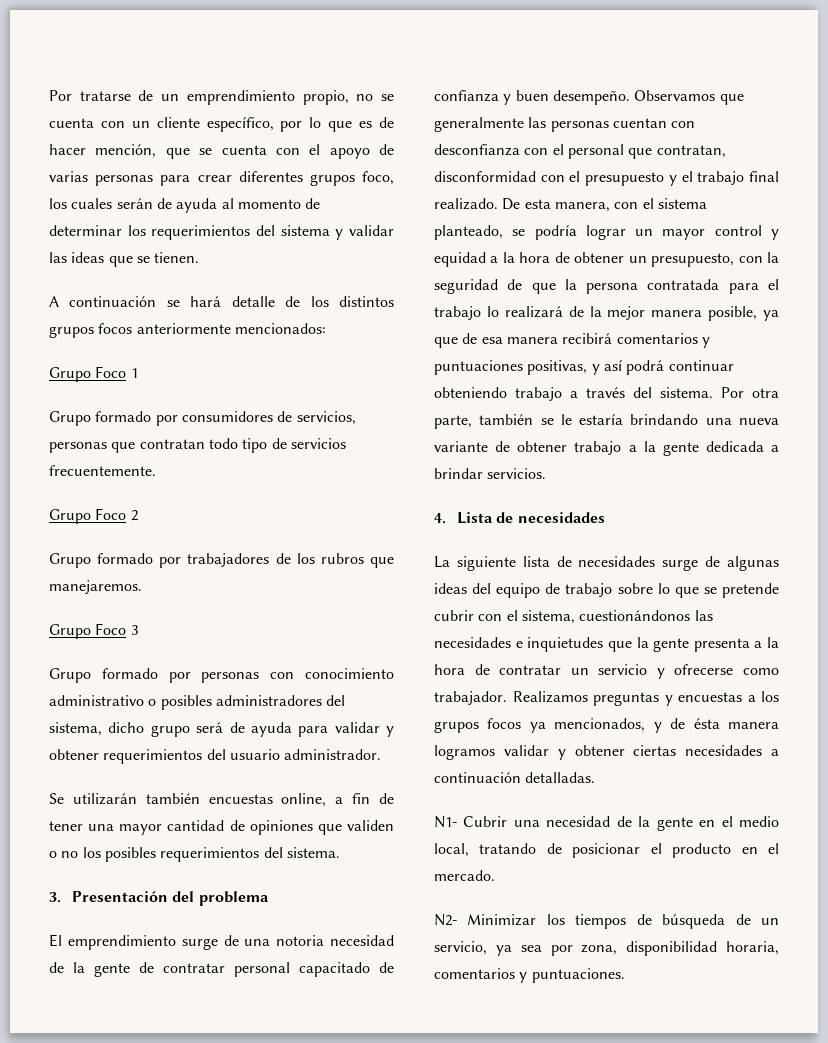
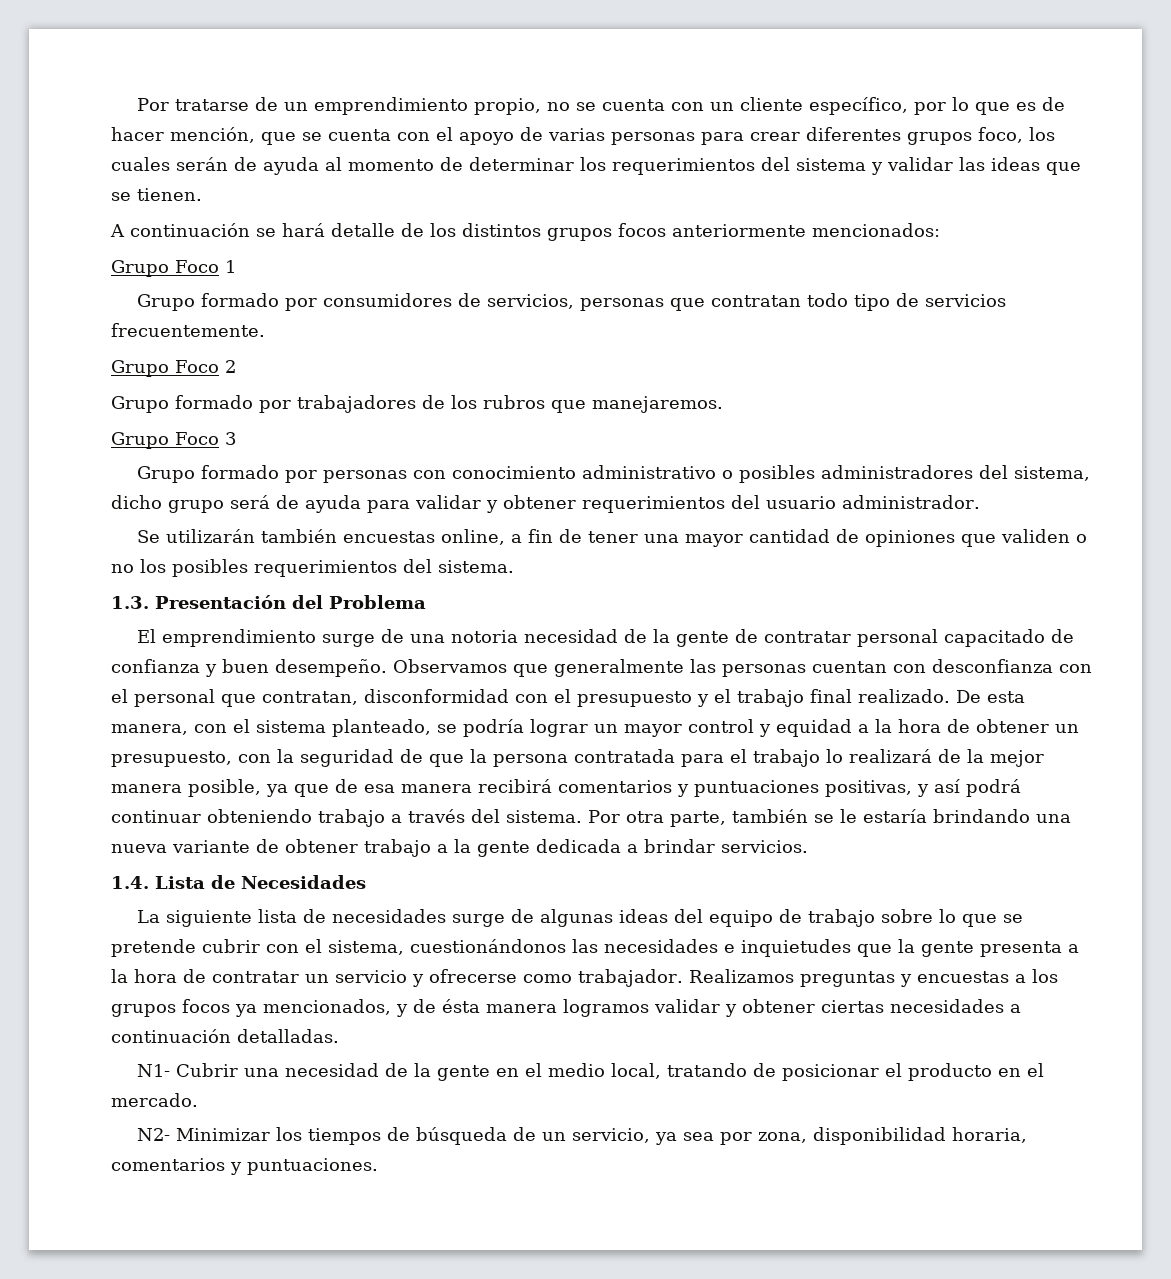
[49,892,61,903] 3. -> [111,596,149,609] 1.3.
[198,891,269,906] problema -> [329,595,426,609] Problema
[434,513,446,524] 4. -> [111,876,149,889] 1.4.
[517,512,605,523] necesidades -> [241,875,366,889] Necesidades

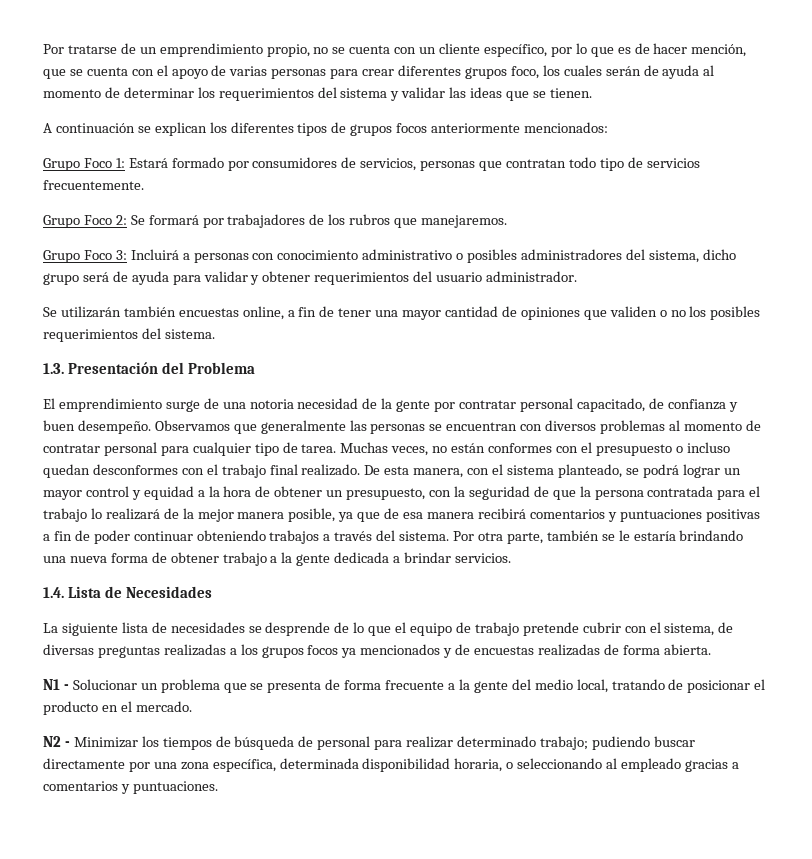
[282,223,541,237] hará detalle de los distintos -> [154,122,347,136] explican los diferentes tipos de
[224,260,236,273] [136,294,195,311] 1 // Grupo -> [115,158,168,168] 1: Estará
[224,360,236,373] [111,395,253,413] 2 // Grupo formado -> [115,215,199,225] 2: Se formará
[224,432,236,445] [136,465,317,483] 3 // Grupo formado por -> [115,249,190,260] 3: Incluirá a
[734,629,1045,647] de contratar personal capacitado -> [434,398,645,412] por contratar personal capacitado,
[812,659,1092,673] [111,689,709,707] cuentan con desconfianza con el personal que contratan, disconformidad con el presupuesto y -> [429,420,761,434] [43,442,730,456] [43,464,204,478] se encuentran con diversos problemas al momento de contratar personal para cualquier tipo de tarea. Muchas veces, no están conformes con el presupuesto o incluso quedan desconformes con
[463,719,524,737] podría -> [642,464,679,478] podrá
[825,779,1021,797] positivas, y así podrá -> [705,509,760,522] [43,530,130,544] positivas a fin de poder
[318,809,385,827] trabajo -> [269,530,320,544] trabajos
[172,840,250,853] variante -> [110,553,148,563] forma
[451,909,1023,927] surge de algunas ideas del equipo de trabajo sobre lo que se -> [248,622,519,636] se desprende de lo que el equipo de trabajo
[410,939,1079,957] [111,969,1009,987] cuestionándonos las necesidades e inquietudes que la gente presenta a la hora de contratar un servicio y ofrecerse como trabajador. Realizamos preguntas y encuestas -> [718,622,734,633] [43,644,226,658] de diversas preguntas realizadas
[263,999,391,1015] mencionados, -> [360,644,441,655] mencionados
[442,999,1021,1017] [111,1029,339,1043] [136,1063,542,1081] ésta manera logramos validar y obtener ciertas necesidades a continuación detalladas. // N1- Cubrir una necesidad de la gente en el -> [474,644,711,656] [43,679,531,693] encuestas realizadas de forma abierta. // N1 - Solucionar un problema que se presenta de forma frecuente a la gente del
[136,1128,170,1141] N2- -> [43,736,70,747] N2 -
[541,1127,1027,1145] un servicio, ya sea por zona, disponibilidad horaria, -> [317,736,695,750] [43,758,739,772] personal para realizar determinado trabajo; pudiendo buscar directamente por una zona específica, determinada disponibilidad horaria, o seleccionando al empleado gracias a

